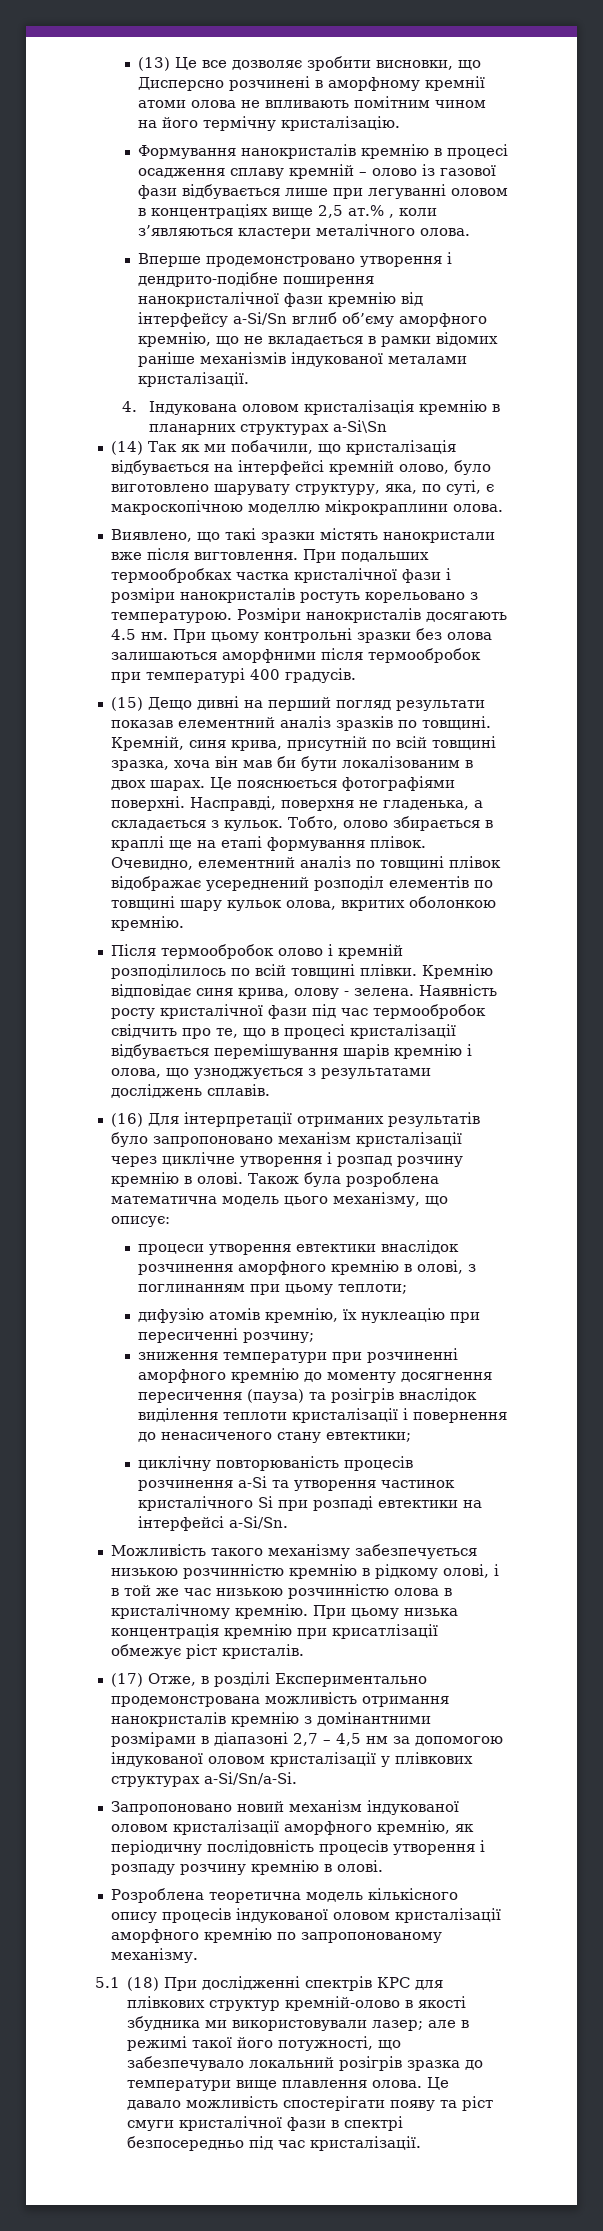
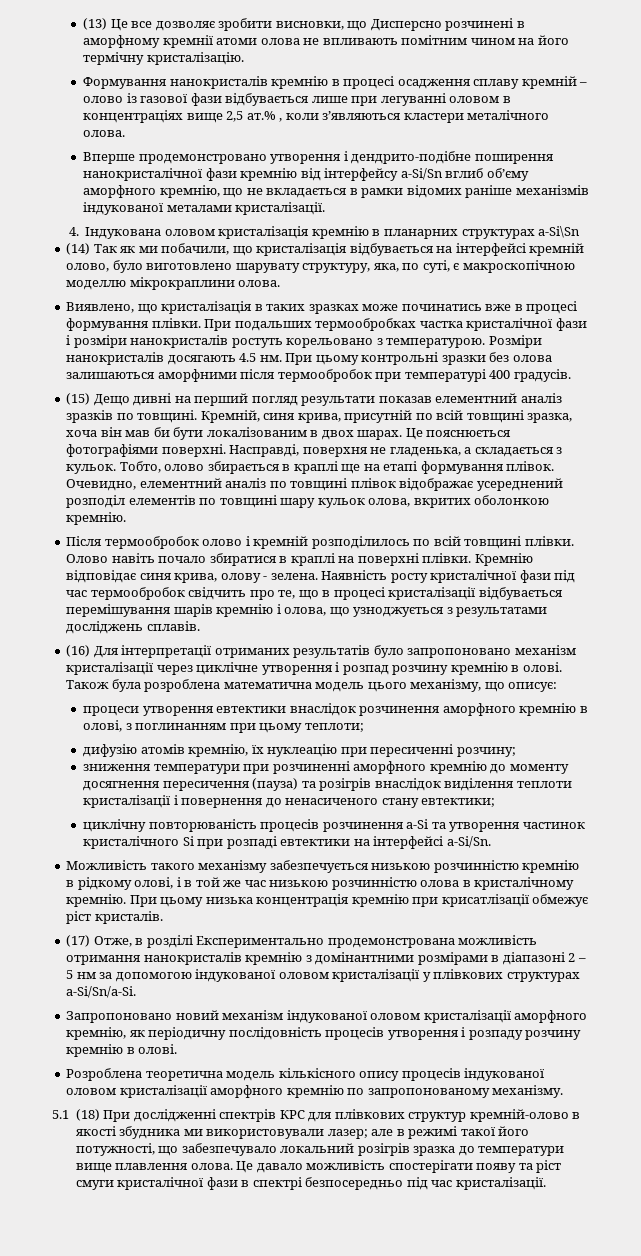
[224,528,495,543] [110,548,298,560] такі зразки містять нанокристали вже після вигтовлення. -> [161,301,578,314] [66,318,201,331] кристалізація в таких зразках може починатись вже в процесі формування плівки.
(417, 970) none -> [66,553,472,566] Олово навіть почало збиратися в краплі на поверхні плівки.
[292,1733,361,1746] 2,7 – 4,5 -> [568,953,586,962] [66,970,74,979] 2 – 5

